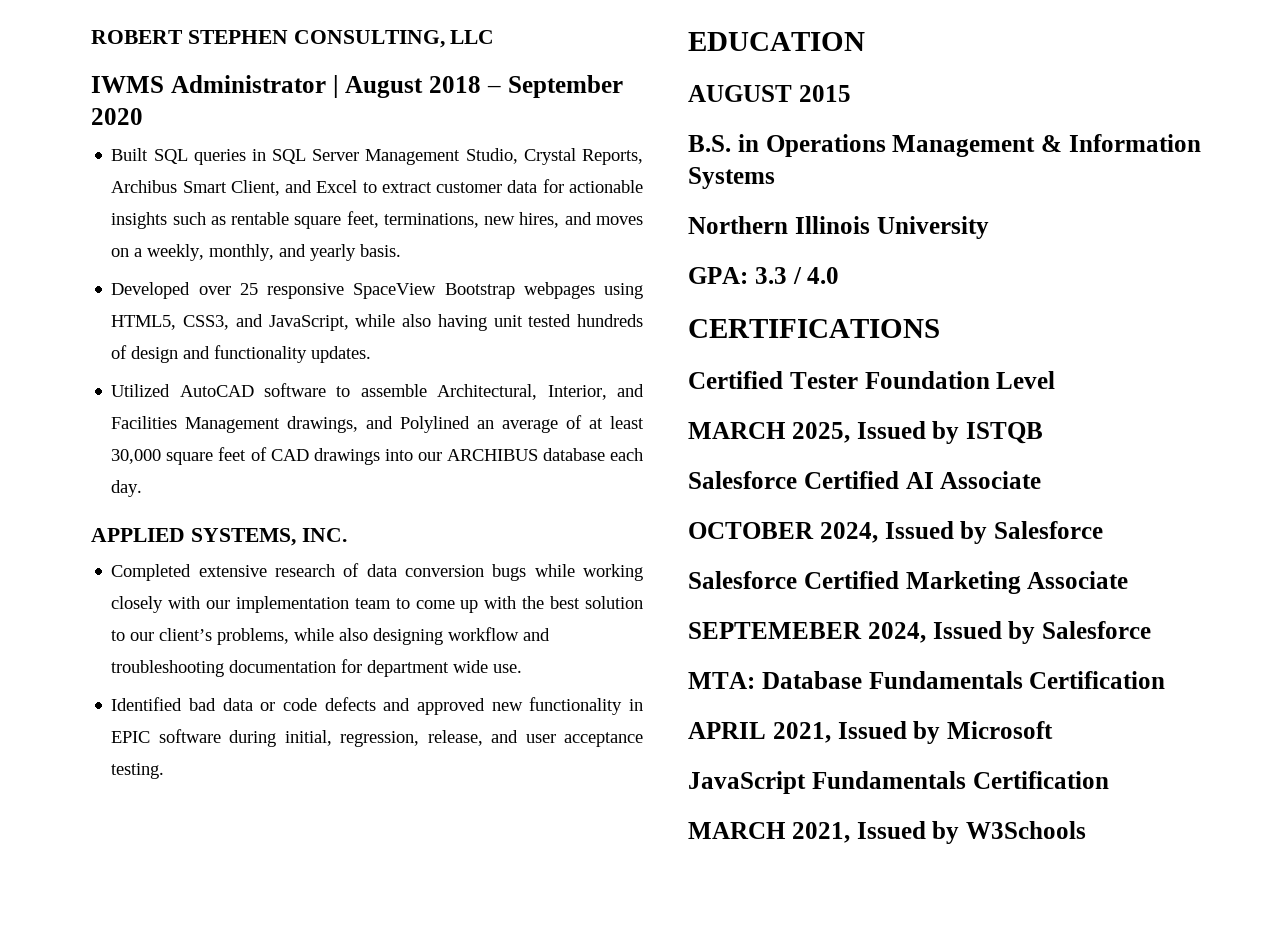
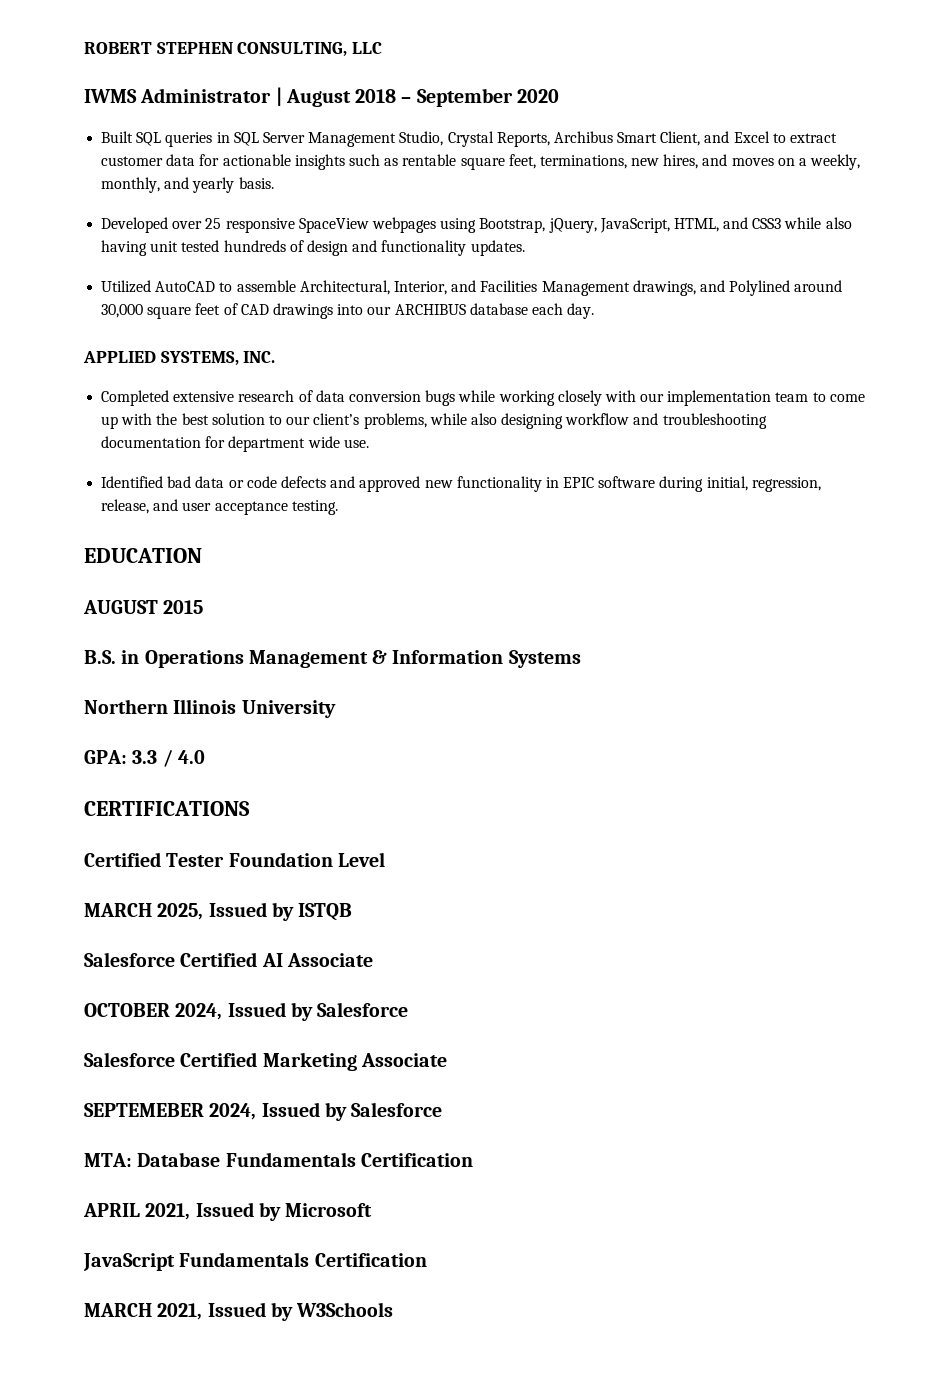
[444,283,515,299] Bootstrap -> (369, 225) none
[111,314,349,331] HTML5, CSS3, and JavaScript, -> [479,217,782,233] Bootstrap, jQuery, JavaScript, HTML, and CSS3
[264,383,327,397] software -> (216, 286) none
[477,415,644,433] an average of at least -> [794,280,843,292] around

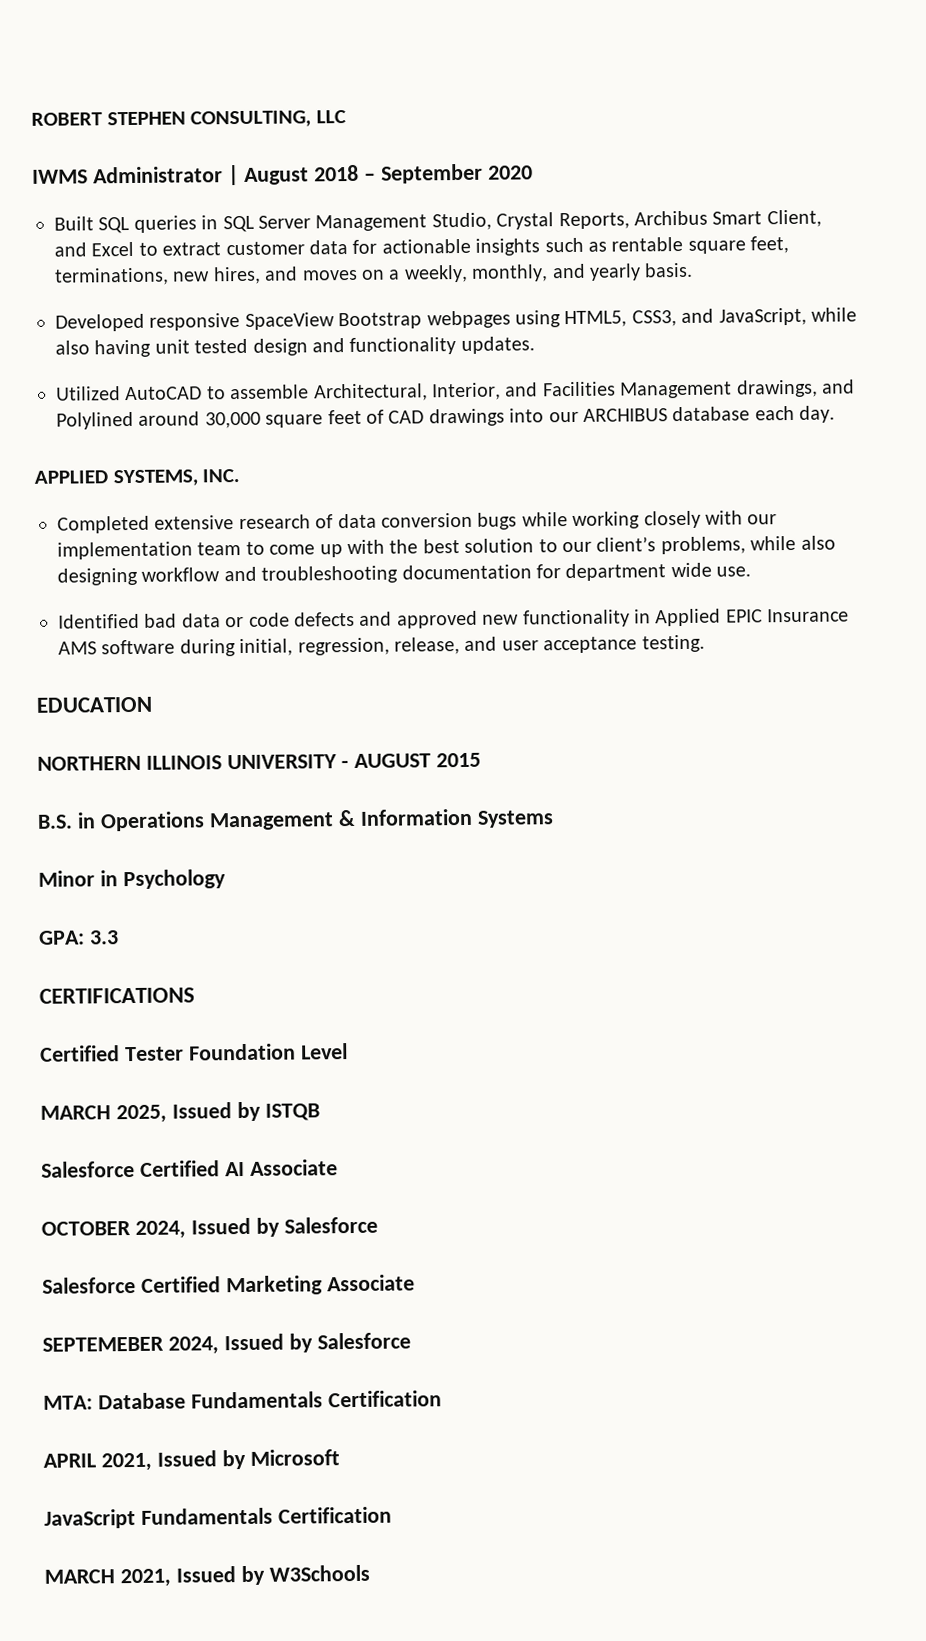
[172,218,222,229] over 25 -> (145, 322) none
(369, 225) none -> [338,312,423,330] Bootstrap
[479,217,782,233] Bootstrap, jQuery, JavaScript, HTML, and CSS3 -> [564,307,807,328] HTML5, CSS3, and JavaScript,
[223,240,304,252] hundreds of -> (249, 346) none
[563,477,595,488] EPIC -> [655,608,850,627] [58,641,97,655] Applied EPIC Insurance AMS
(202, 555) none -> [37,754,349,771] NORTHERN ILLINOIS UNIVERSITY -
[84,699,336,718] Northern Illinois University -> [38,869,226,890] Minor in Psychology
[162,750,205,767] / 4.0 -> (119, 937) none

